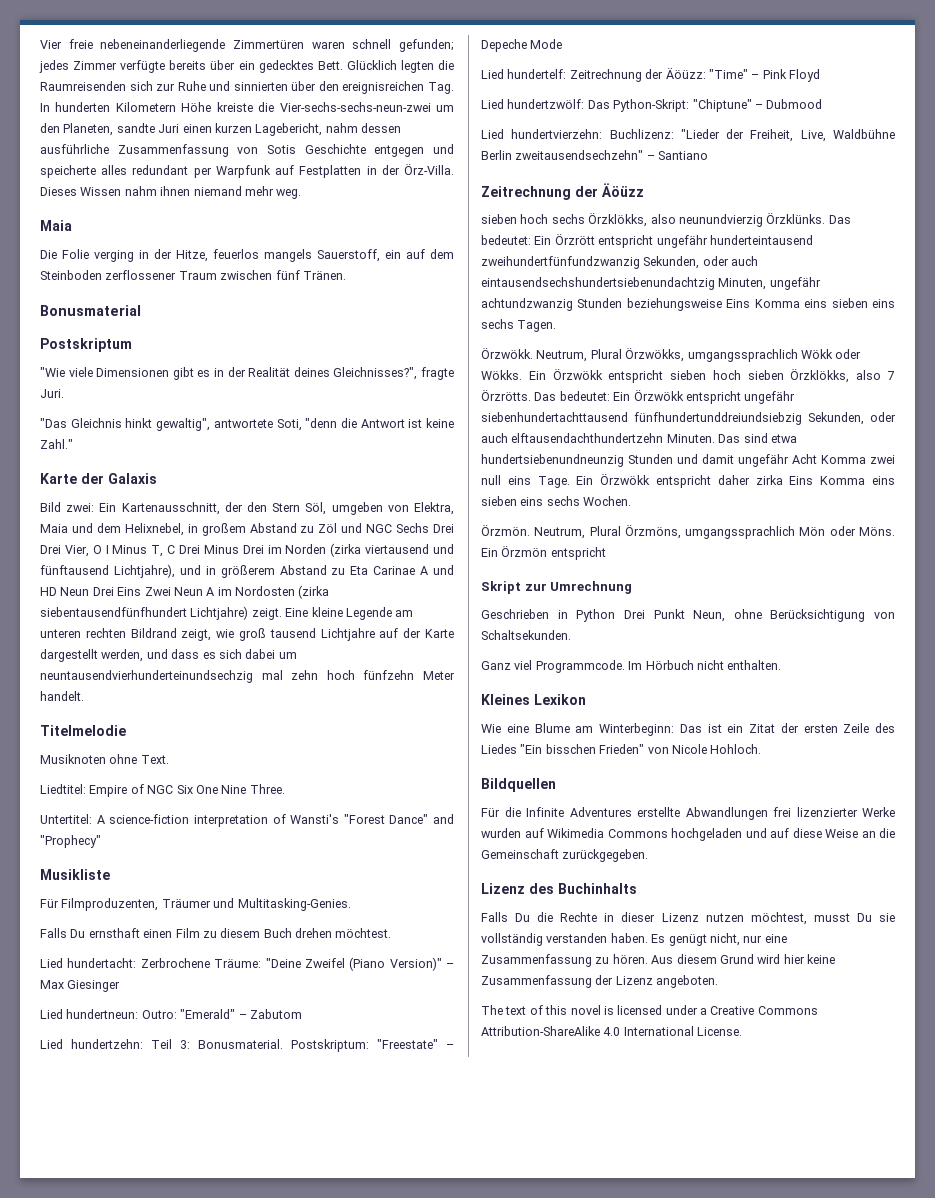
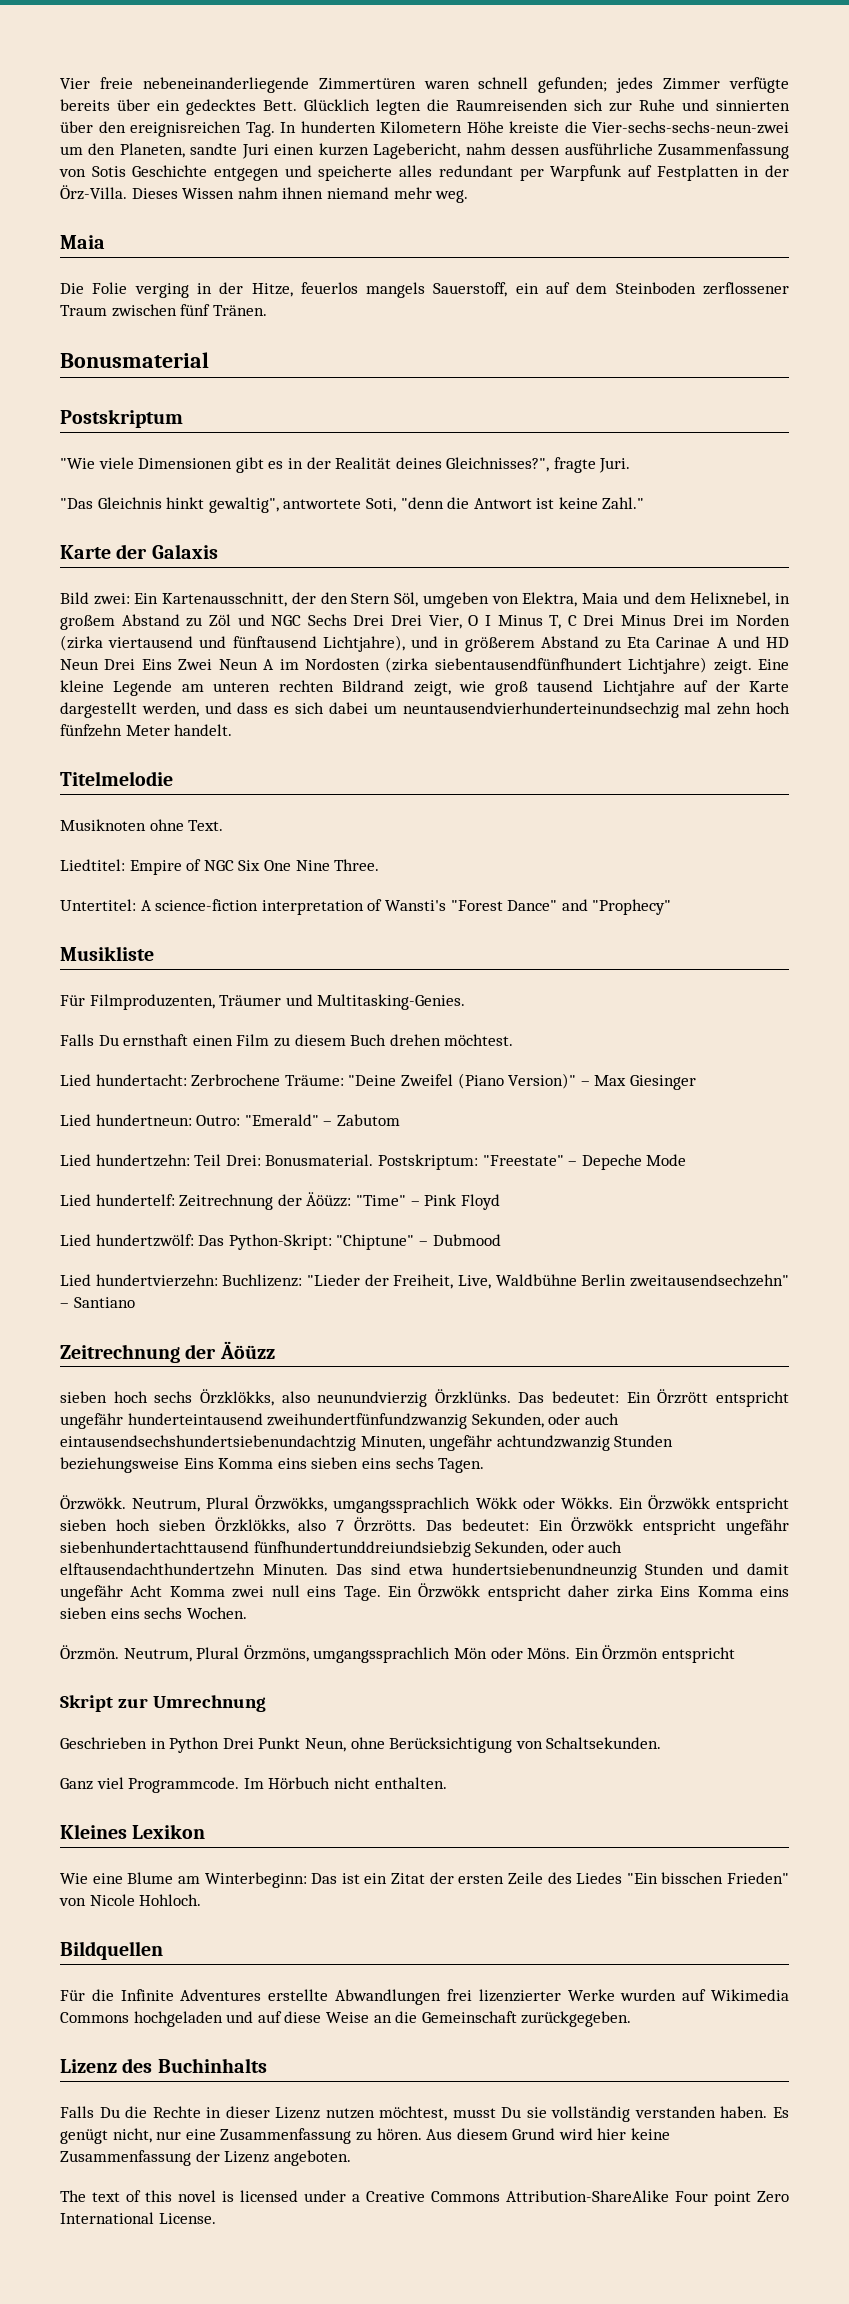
[180,1040,190,1049] 3: -> [225,1155,261,1166] Drei:
[603,1027,621,1036] 4.0 -> [675,2191,789,2206] Four point Zero

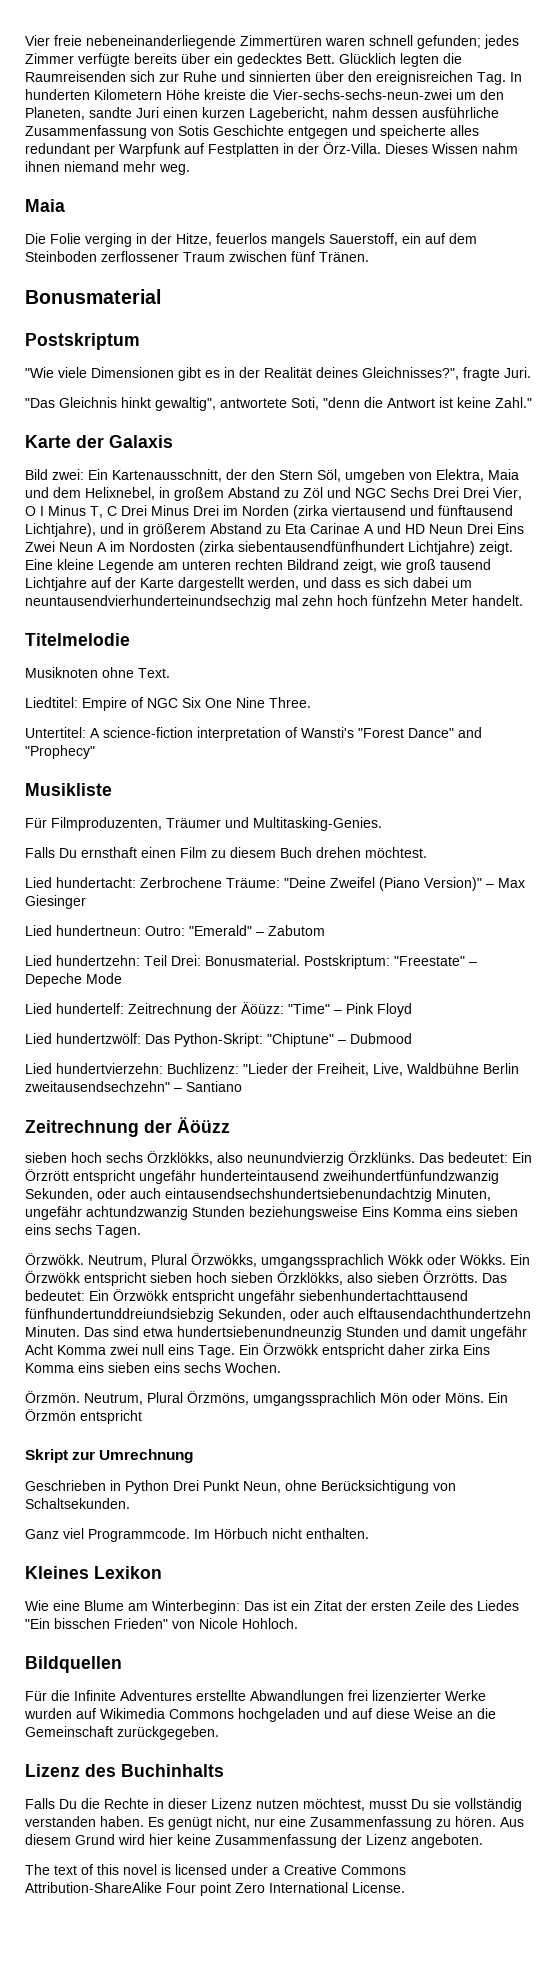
[336,1520,345,1531] 7 -> [377,1272,419,1283] sieben

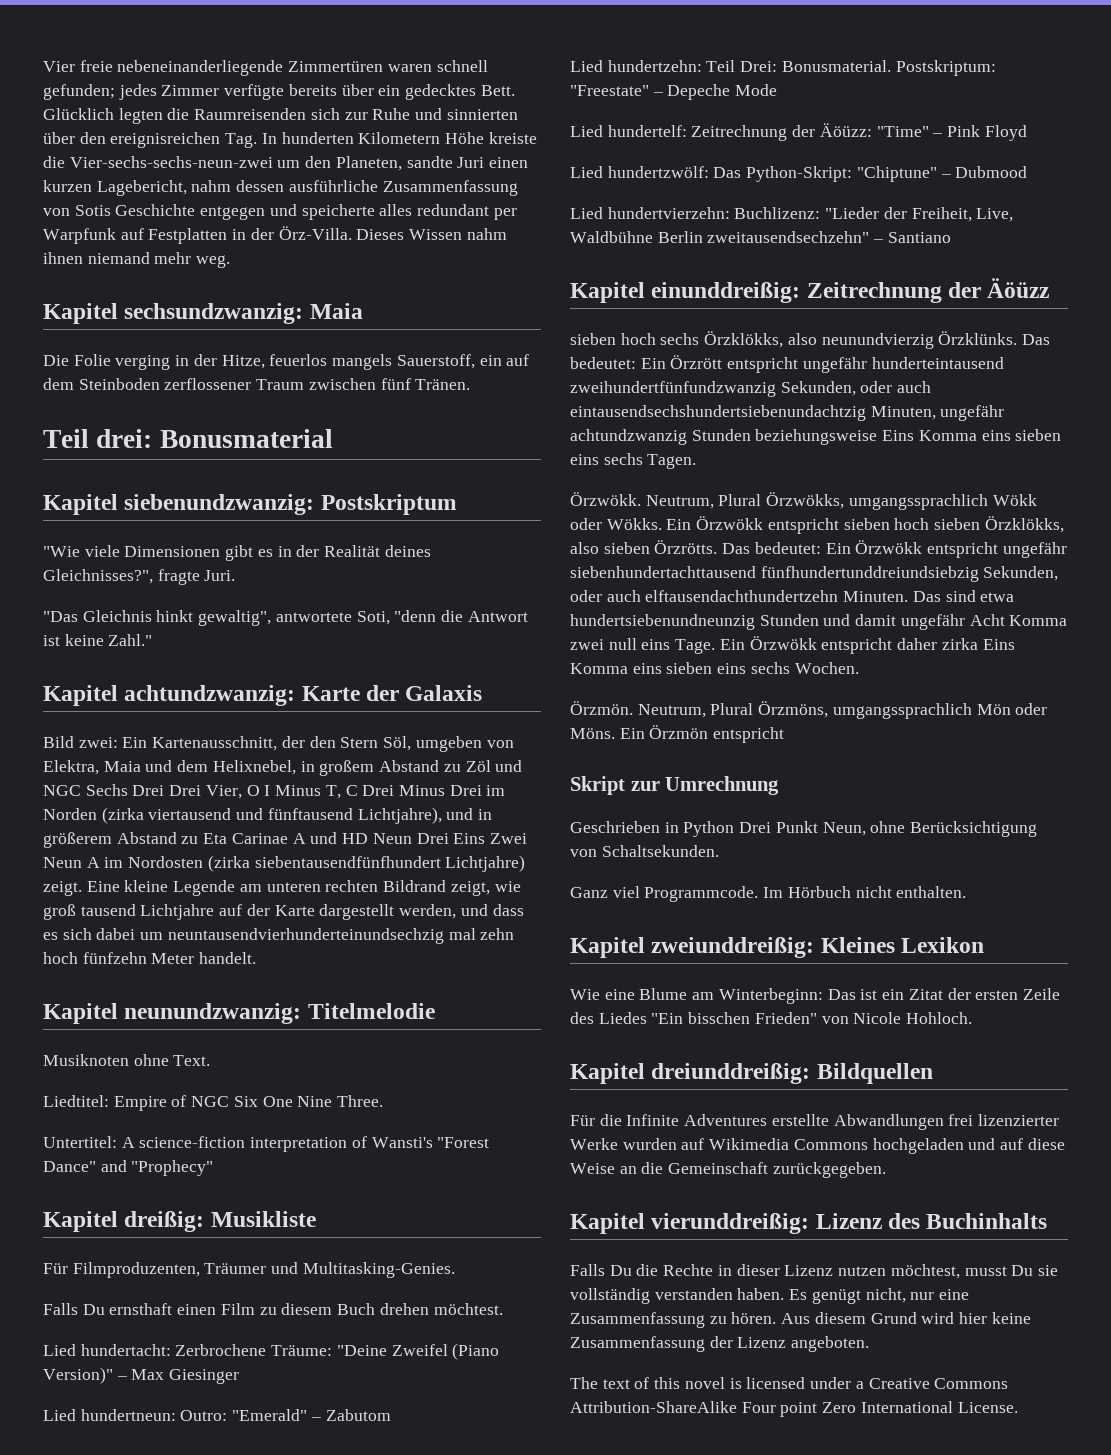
(190, 169) none -> [43,303,304,324] Kapitel sechsundzwanzig:
(369, 257) none -> [43,429,153,448] Teil drei:
(161, 296) none -> [43,494,315,515] Kapitel siebenundzwanzig:
(532, 402) none -> [43,685,296,706] Kapitel achtundzwanzig:
(523, 600) none -> [43,1003,302,1024] Kapitel neunundzwanzig:
(95, 752) none -> [43,1211,205,1232] Kapitel dreißig:
(242, 1086) none -> [570,282,801,303] Kapitel einunddreißig:
(369, 1533) none -> [570,937,815,958] Kapitel zweiunddreißig:
(298, 1623) none -> [570,1063,811,1084] Kapitel dreiunddreißig:
(219, 1733) none -> [570,1213,810,1234] Kapitel vierunddreißig:

